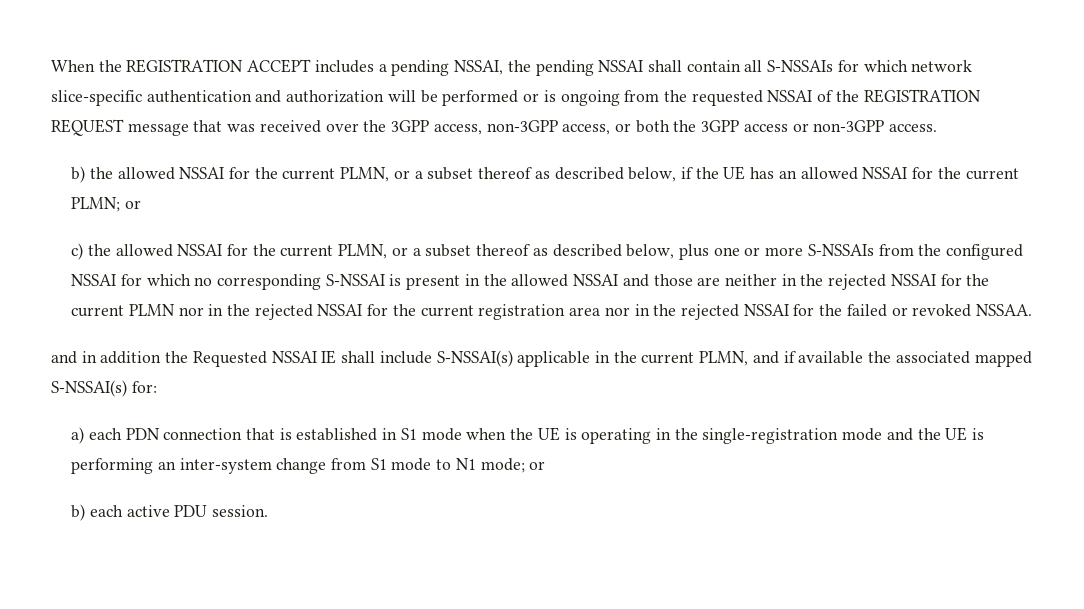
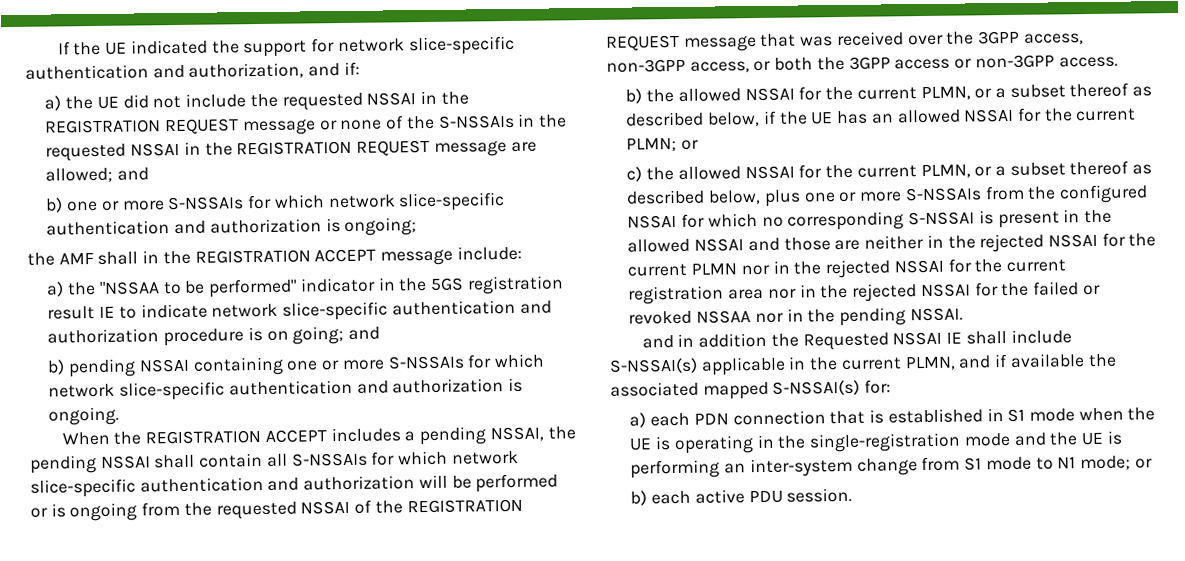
(51, 66) none -> [57,35,515,58] [25,61,360,80] [44,90,469,111] [45,113,567,136] [45,139,537,162] [45,167,150,183] [45,192,506,213] [46,217,418,236] [27,245,522,266] [46,275,564,298] [47,299,552,321] [47,325,381,347] [47,353,545,378] [48,377,524,401] [48,406,120,426] If the UE indicated the support for network slice-specific authentication and authorization, and if: // a) the UE did not include the requested NSSAI in the REGISTRATION REQUEST message or none of the S-NSSAIs in the requested NSSAI in the REGISTRATION REQUEST message are allowed; and // b) one or more S-NSSAIs for which network slice-specific authentication and authorization is ongoing; // the AMF shall in the REGISTRATION ACCEPT message include: // a) the "NSSAA to be performed" indicator in the 5GS registration result IE to indicate network slice-specific authentication and authorization procedure is on going; and // b) pending NSSAI containing one or more S-NSSAIs for which network slice-specific authentication and authorization is ongoing. //
[976,304,1033,316] NSSAA. -> [696,307,963,327] NSSAA nor in the pending NSSAI.

